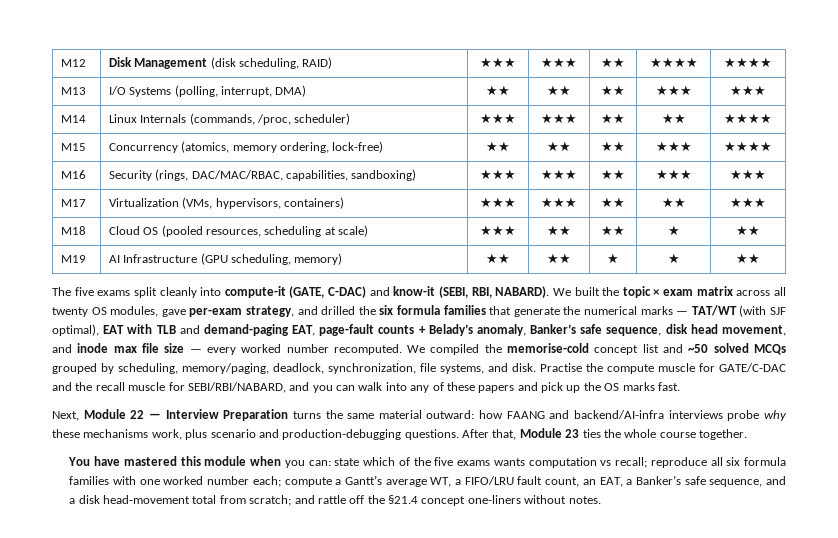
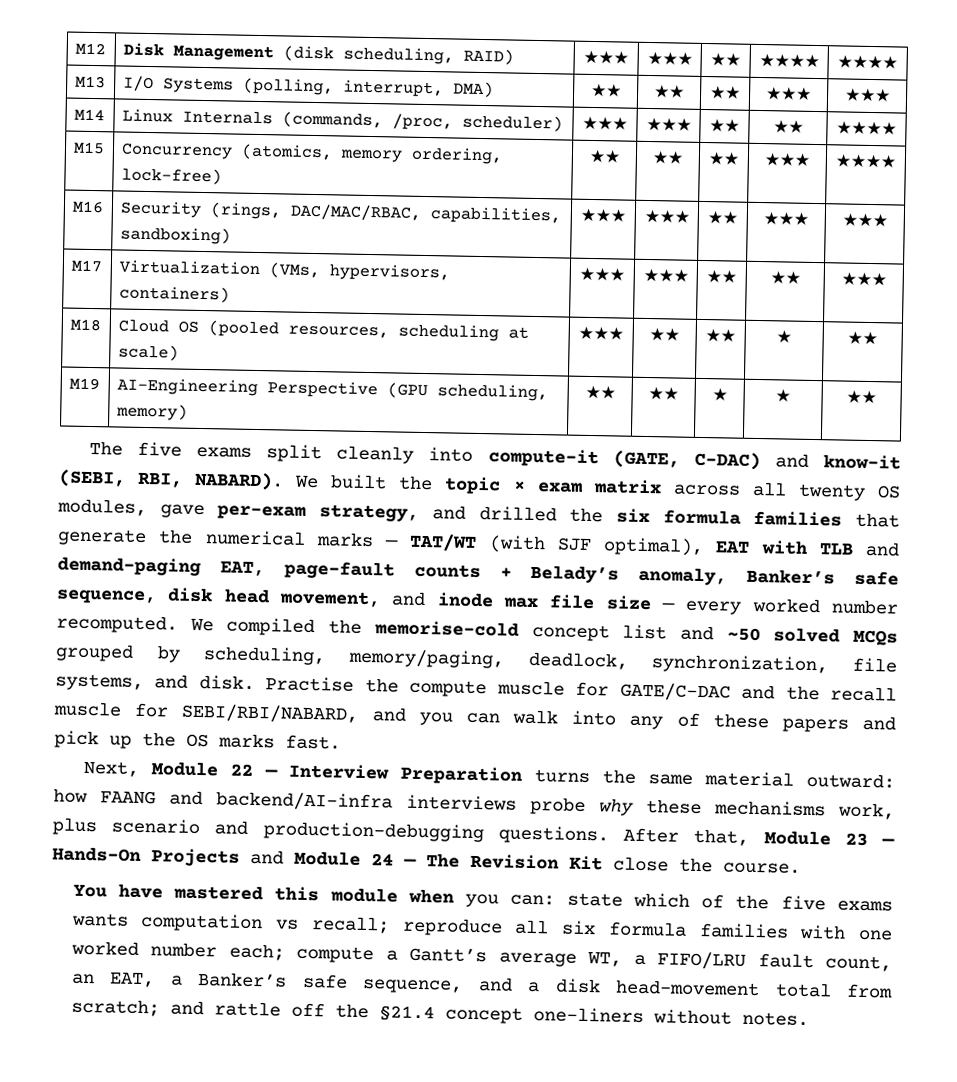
[108,254,198,263] AI Infrastructure -> [116,377,378,399] AI-Engineering Perspective
[582,429,747,440] ties the whole course together. -> [880,838,895,846] [52,846,801,874] — Hands-On Projects and Module 24 — The Revision Kit close the course.

